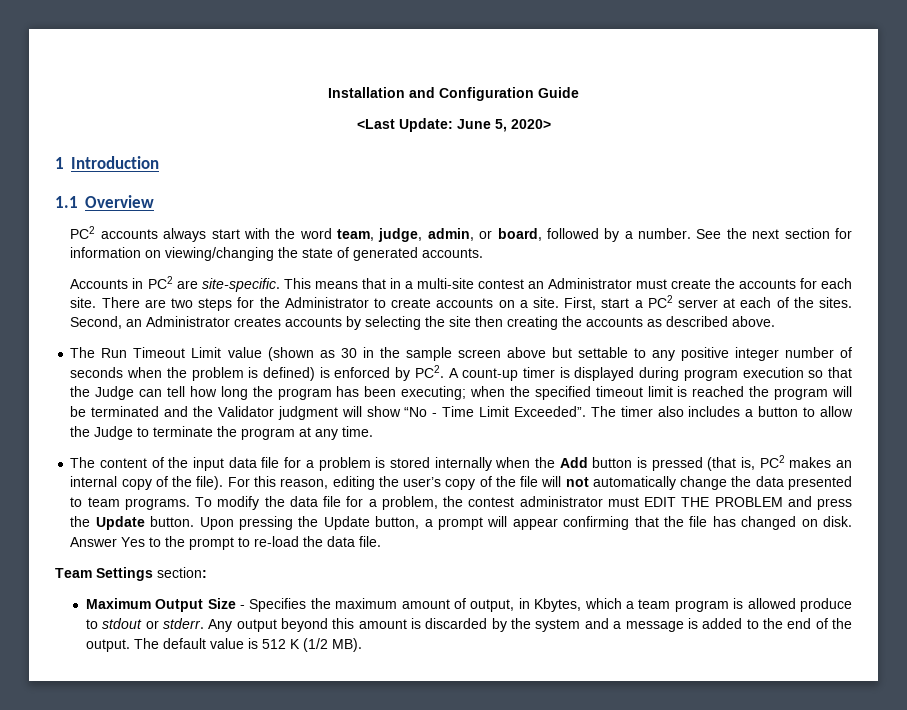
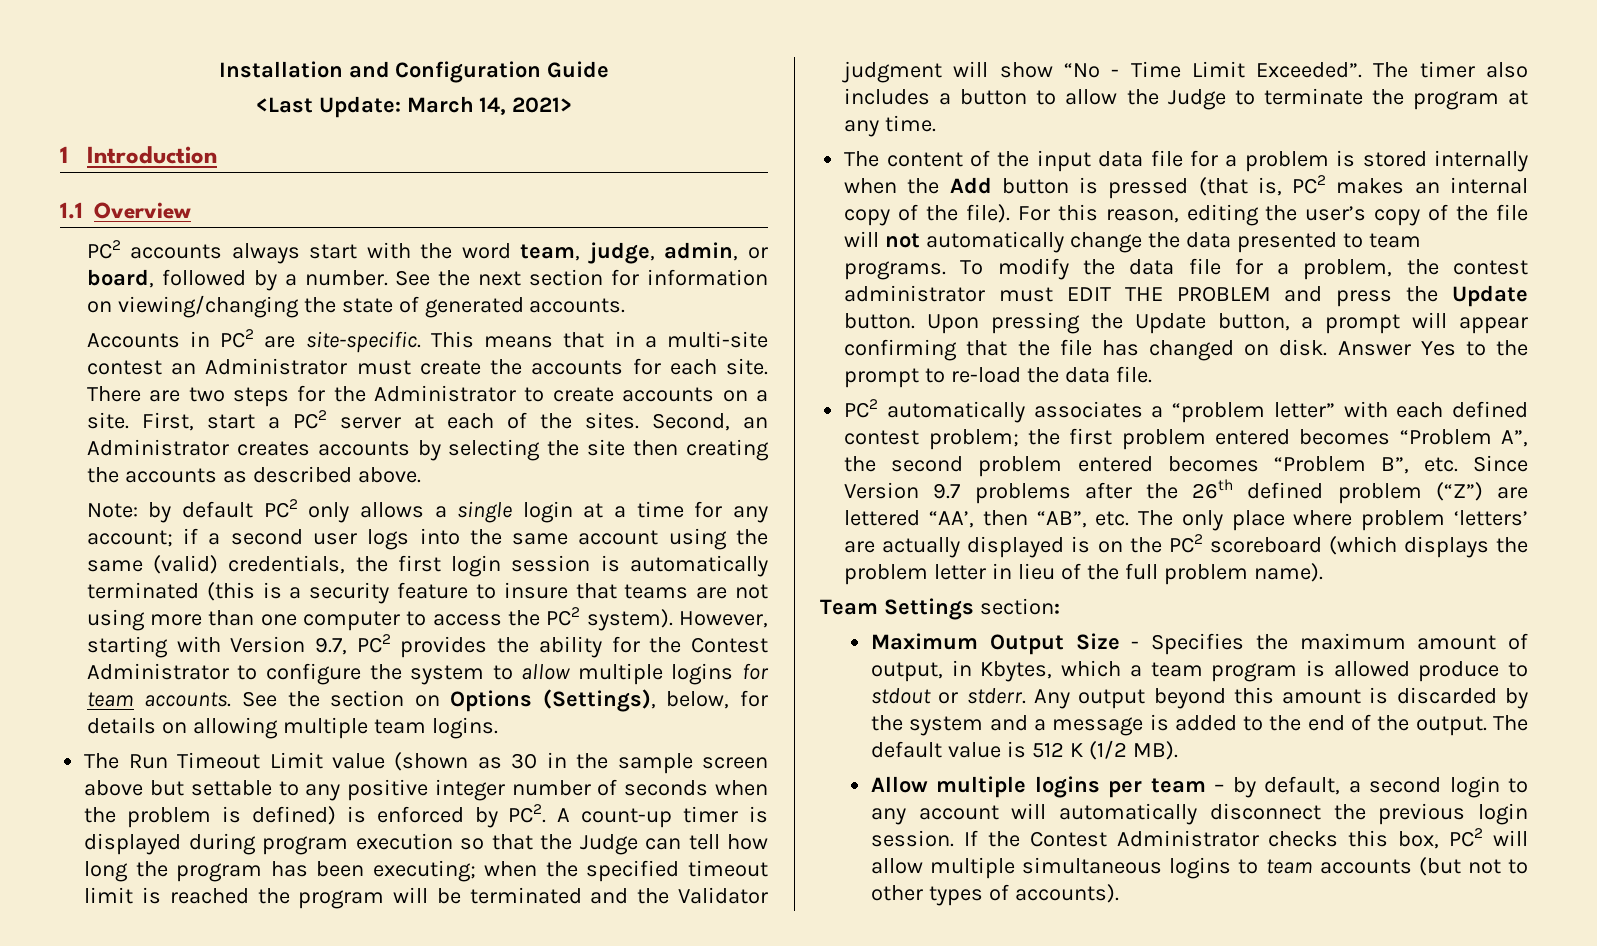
[456,119,551,132] June 5, 2020> -> [406,96,573,115] March 14, 2021>
(776, 321) none -> [86,499,768,523] [86,528,768,550] [86,555,769,577] [86,582,768,604] [86,607,769,631] [86,634,768,658] [86,663,770,685] [86,689,769,712] [86,717,498,739] // Note: by default PC2 only allows a single login at a time for any account; if a second user logs into the same account using the same (valid) credentials, the first login session is automatically terminated (this is a security feature to insure that teams are not using more than one computer to access the PC2 system). However, starting with Version 9.7, PC2 provides the ability for the Contest Administrator to configure the system to allow multiple logins for team accounts. See the section on Options (Settings), below, for details on allowing multiple team logins.
(382, 541) none -> [844,399,1528,423] [844,428,1528,450] [844,455,1528,477] [844,479,1528,504] [844,510,1528,531] [844,534,1528,558] [844,563,1323,585] // PC2 automatically associates a “problem letter” with each defined contest problem; the first problem entered becomes “Problem A”, the second problem entered becomes “Problem B”, etc. Since Version 9.7 problems after the 26th defined problem (“Z”) are lettered “AA’, then “AB”, etc. The only place where problem ‘letters’ are actually displayed is on the PC2 scoreboard (which displays the problem letter in lieu of the full problem name).
(362, 645) none -> [871,776,1528,798] [871,803,1528,825] [871,828,1529,849] [871,857,1528,879] [871,884,1119,906] // Allow multiple logins per team – by default, a second login to any account will automatically disconnect the previous login session. If the Contest Administrator checks this box, PC2 will allow multiple simultaneous logins to team accounts (but not to other types of accounts).

